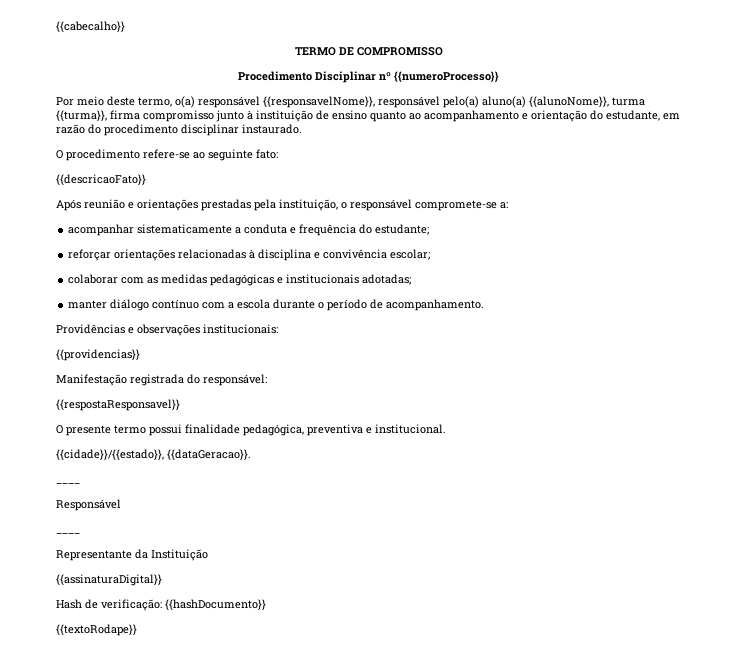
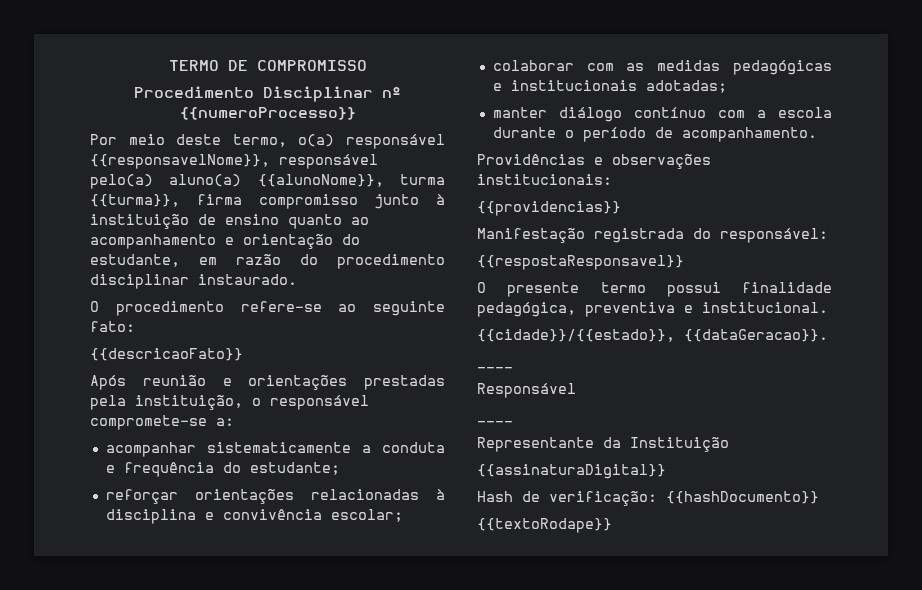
[56,21,125,32] {{cabecalho}} // -> (168, 65) none

